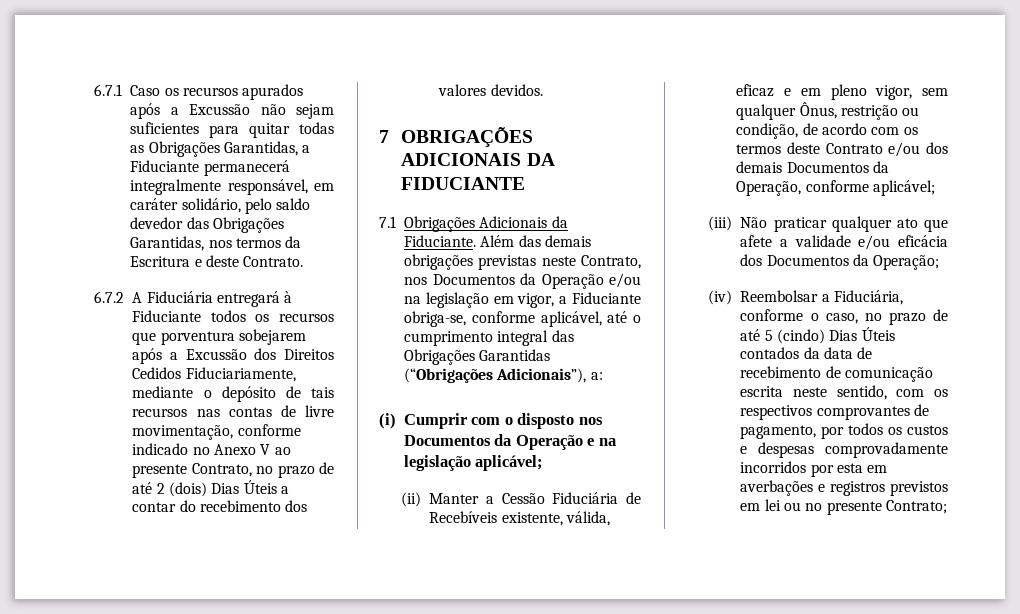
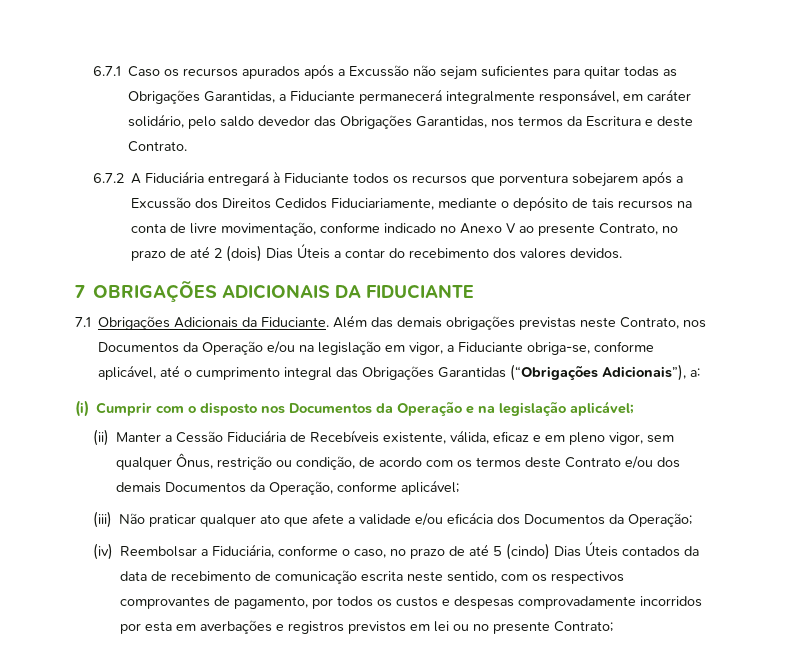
[196,407,272,417] nas contas -> [677,201,693,208] [131,223,167,233] na conta

